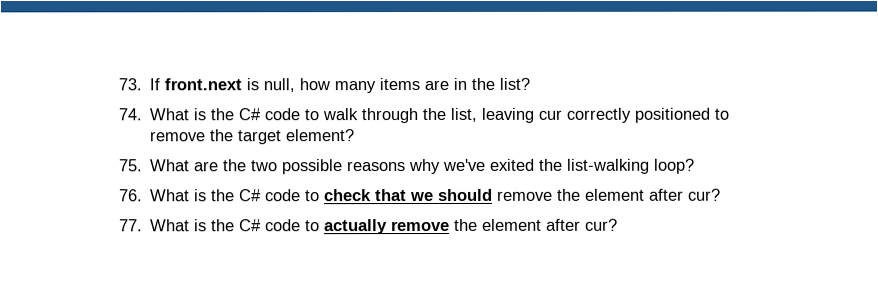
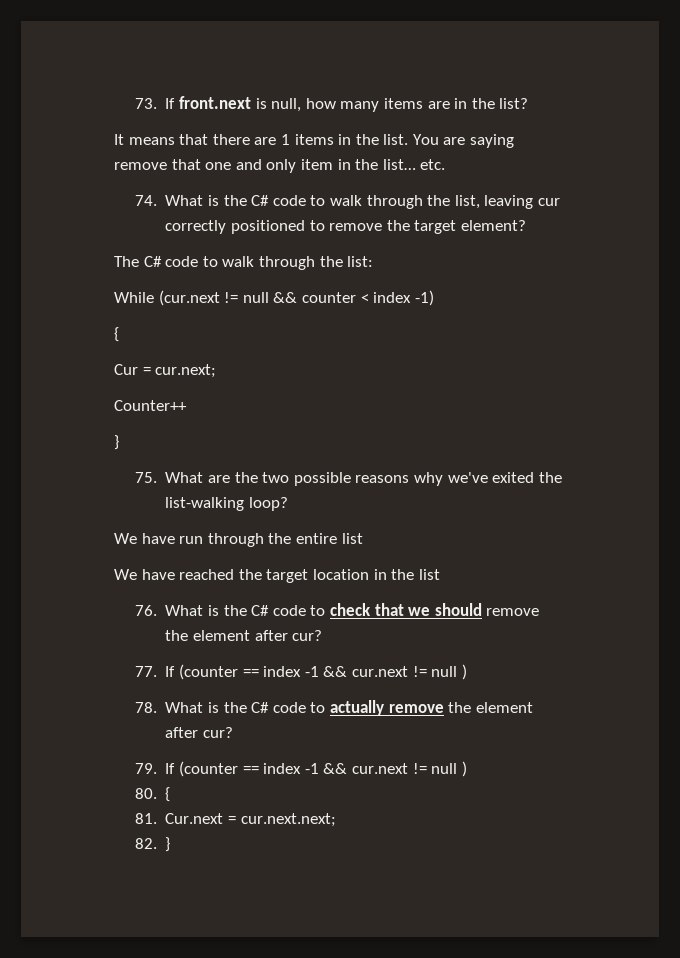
(531, 83) none -> [114,134,515,148] [114,159,446,173] // It means that there are 1 items in the list. You are saying remove that one and only item in the list… etc.
(355, 135) none -> [114,256,374,270] [114,290,434,306] [114,327,119,342] [114,364,217,378] [114,400,187,411] [114,435,119,450] // The C# code to walk through the list: // While (cur.next != null && counter < index -1) // { // Cur = cur.next; // Counter++ // }
(696, 166) none -> [114,533,363,547] [114,569,440,583] // We have run through the entire list // We have reached the target location in the list
(143, 225) none -> [165,664,467,680] [134,702,157,713] If (counter == index -1 && cur.next != null ) // 78.
(619, 224) none -> [134,761,467,777] [134,787,171,802] [134,813,336,827] [134,837,171,852] // 79. If (counter == index -1 && cur.next != null ) // 80. { // 81. Cur.next = cur.next.next; // 82. }

